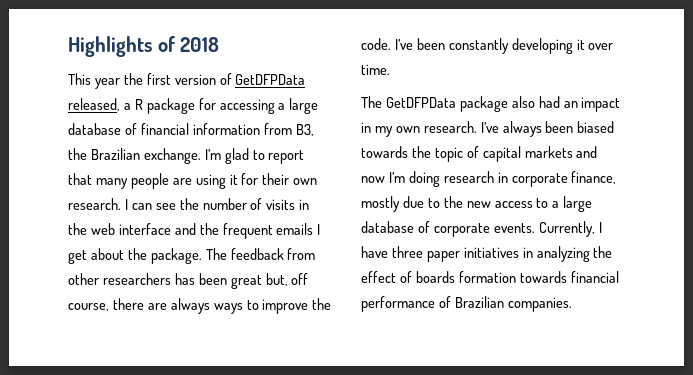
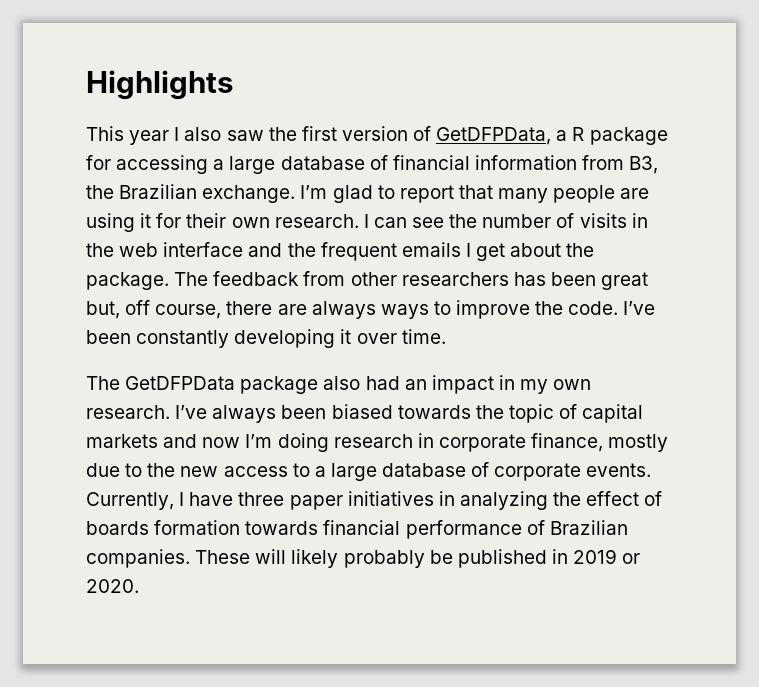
[157,36,220,52] of 2018 -> (234, 85) none
(120, 83) none -> [174,127,264,141] I also saw
[235,74,306,85] [68,98,120,111] GetDFPData released, -> [436,127,552,145] GetDFPData,
(572, 304) none -> [195,549,641,568] [86,579,139,593] These will likely probably be published in 2019 or 2020.

